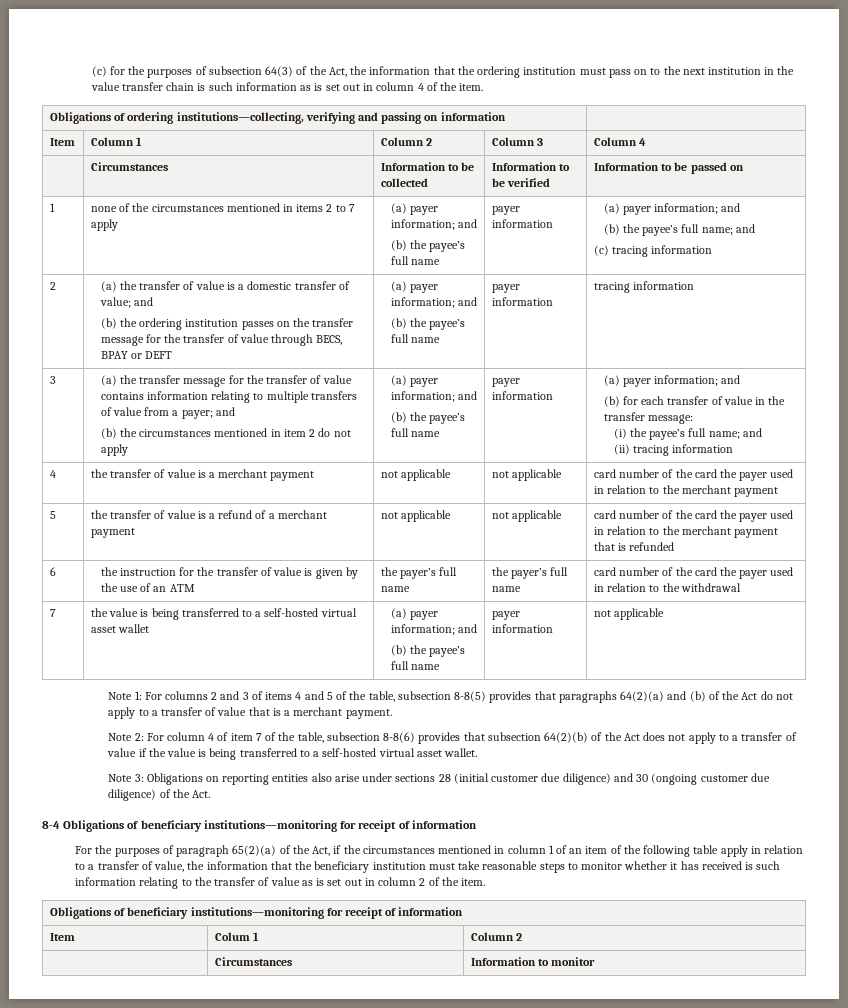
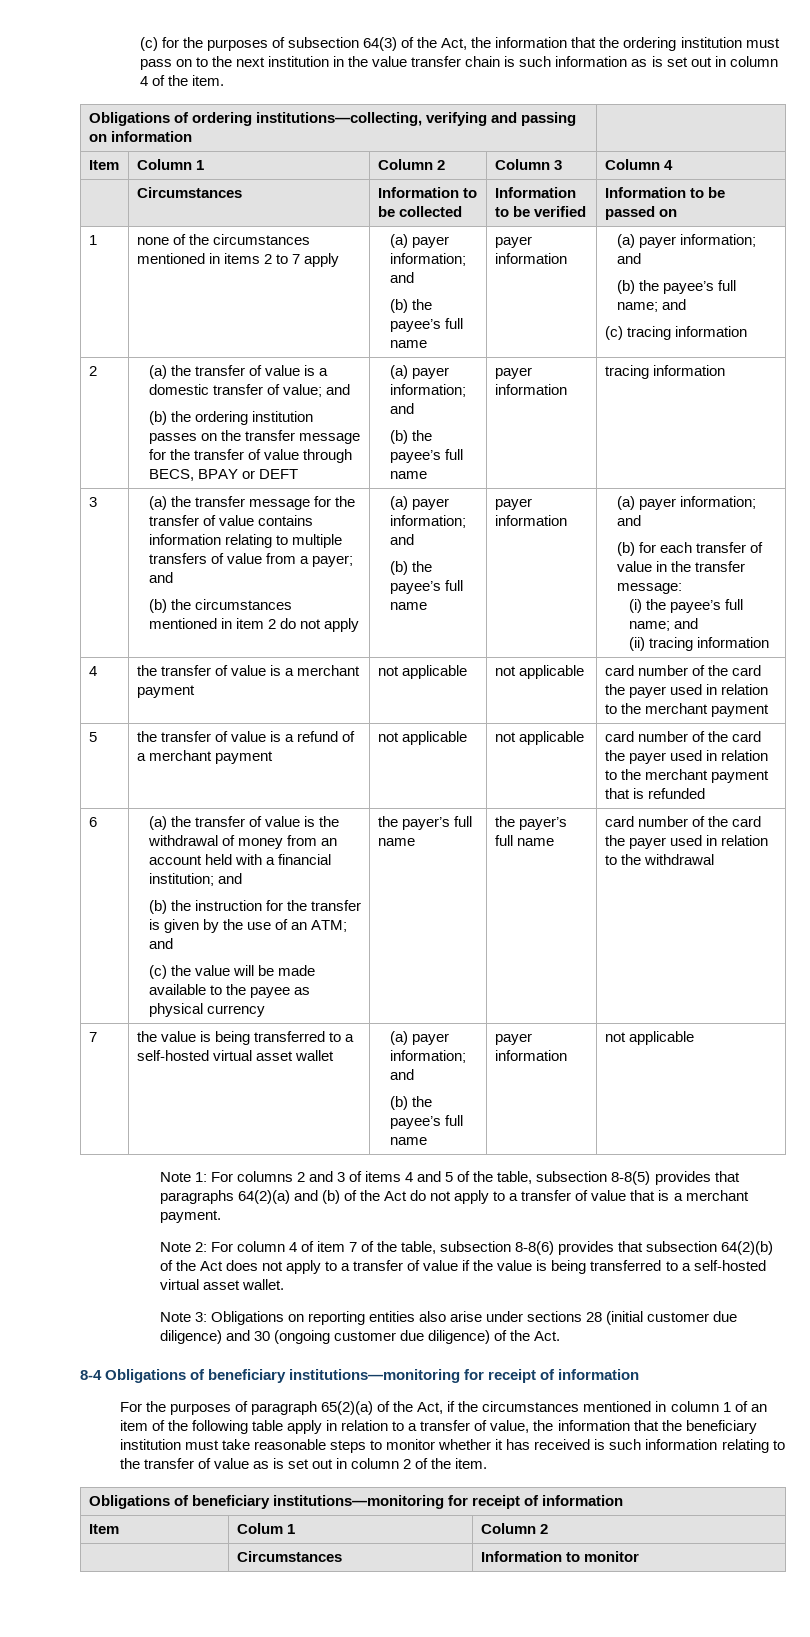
(56, 571) none -> [148,816,340,830] [147,835,337,849] [148,854,331,865] [148,873,242,886] [148,900,167,914] (a) the transfer of value is the withdrawal of money from an account held with a financial institution; and // (b)
[260,567,303,576] of value -> (362, 905) none
[169,584,195,592] ATM -> [311,920,348,932] [148,938,173,949] [148,965,316,979] [148,984,310,998] [148,1003,265,1017] ATM; and // (c) the value will be made available to the payee as physical currency

